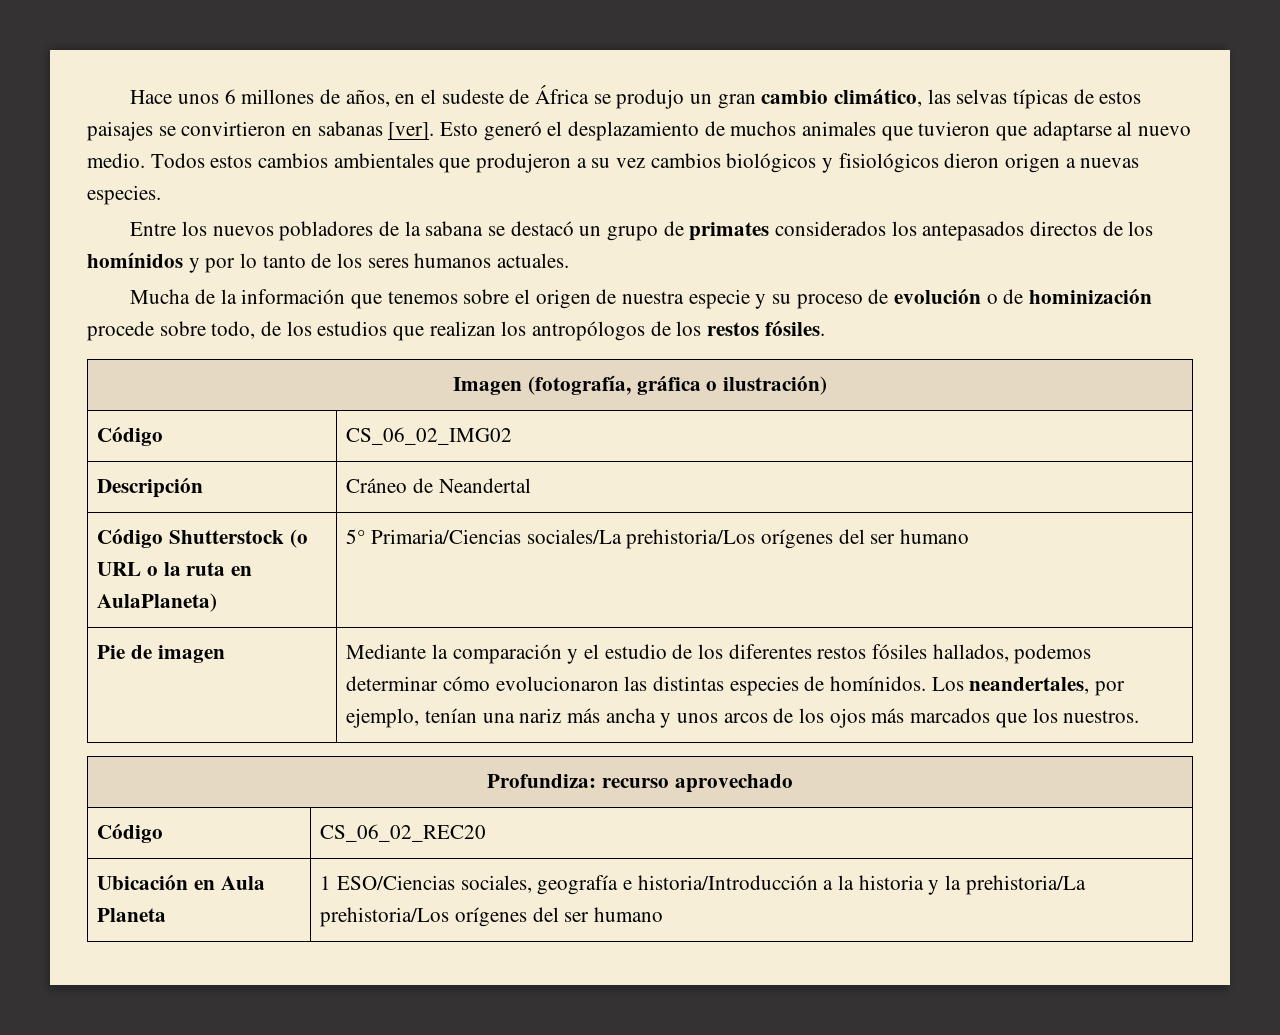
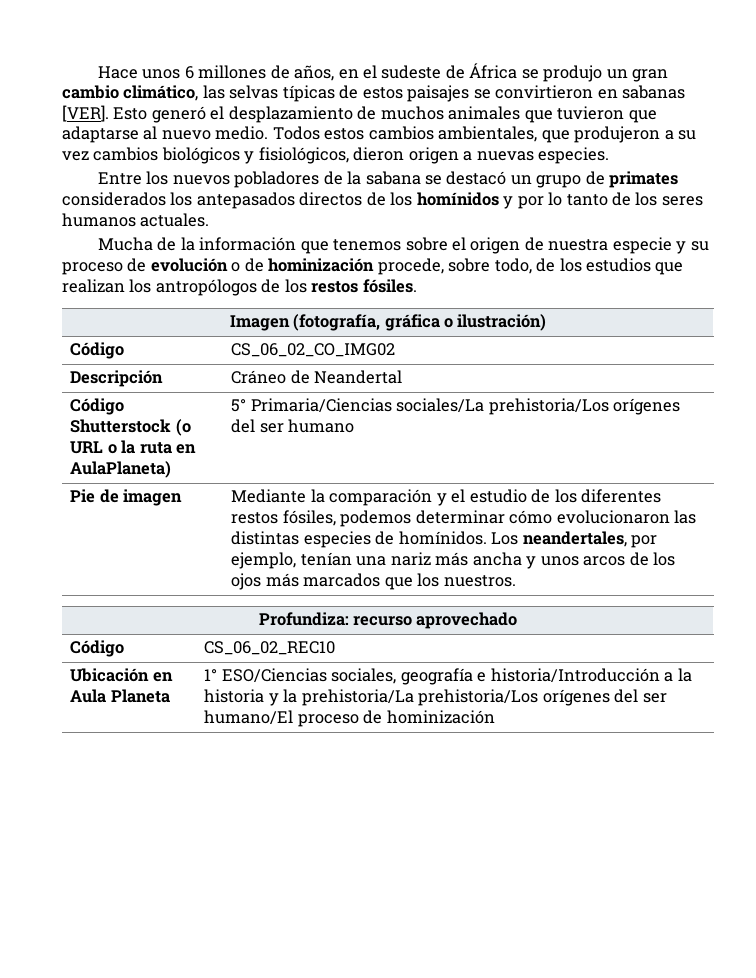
[388,122,435,140] [ver]. -> [62,105,109,122] [VER].
[333,153,434,168] ambientales -> [438,126,538,142] ambientales,
[838,153,939,173] fisiológicos -> [258,147,349,164] fisiológicos,
[87,321,154,341] procede -> [377,258,444,275] procede,
[346,427,513,445] CS_06_02_IMG02 -> [231,343,396,357] CS_06_02_CO_IMG02
[872,644,1009,662] fósiles hallados, -> [282,510,336,526] fósiles,
[320,824,487,842] CS_06_02_REC20 -> [204,641,336,655] CS_06_02_REC10
[320,876,332,890] 1 -> [204,669,218,681] 1°
[594,907,664,922] humano -> [204,710,495,727] humano/El proceso de hominización

